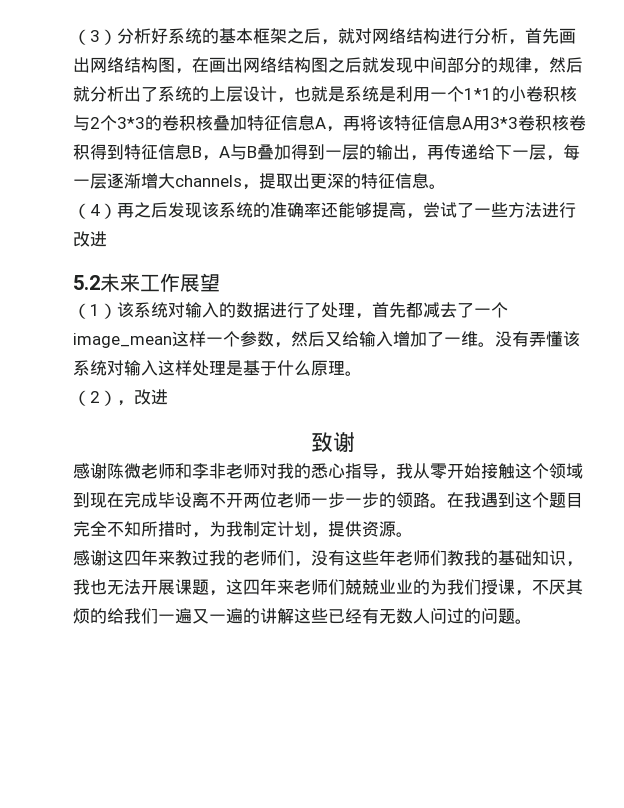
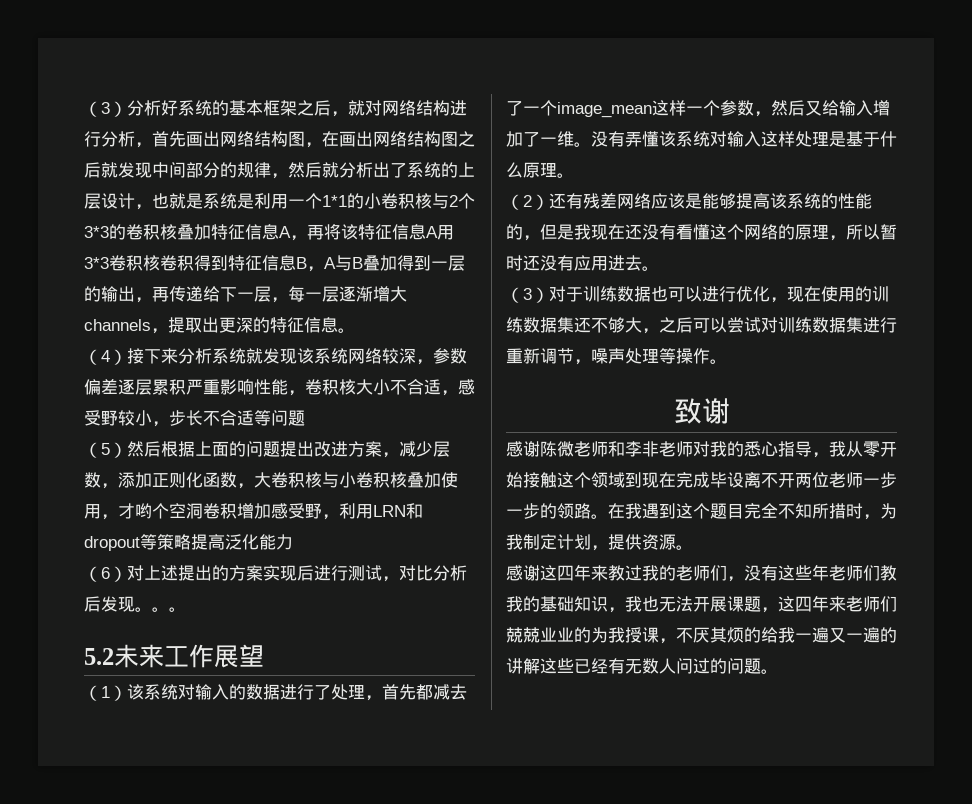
[117,202,576,219] [73,231,107,247] 再之后发现该系统的准确率还能够提高，尝试了一些方法进行改进 -> [127,348,467,365] [84,379,475,396] [84,410,305,427] [84,441,450,458] [84,472,458,489] [84,503,423,520] [84,534,293,551] [84,565,467,582] [84,596,186,612] 接下来分析系统就发现该系统网络较深，参数偏差逐层累积严重影响性能，卷积核大小不合适，感受野较小，步长不合适等问题 // （5）然后根据上面的问题提出改进方案，减少层数，添加正则化函数，大卷积核与小卷积核叠加使用，才哟个空洞卷积增加感受野，利用LRN和dropout等策略提高泛化能力 // （6）对上述提出的方案实现后进行测试，对比分析后发现。。。
[117,389,168,406] ，改进 -> [549,193,872,209] [506,224,897,241] [506,255,659,271] [506,286,889,303] [506,317,897,334] [506,348,727,365] 还有残差网络应该是能够提高该系统的性能的，但是我现在还没有看懂这个网络的原理，所以暂时还没有应用进去。 // （3）对于训练数据也可以进行优化，现在使用的训练数据集还不够大，之后可以尝试对训练数据集进行重新调节，噪声处理等操作。
[464,579,481,595] 们 -> (625, 635) none
[141,608,158,624] 们 -> (795, 635) none

